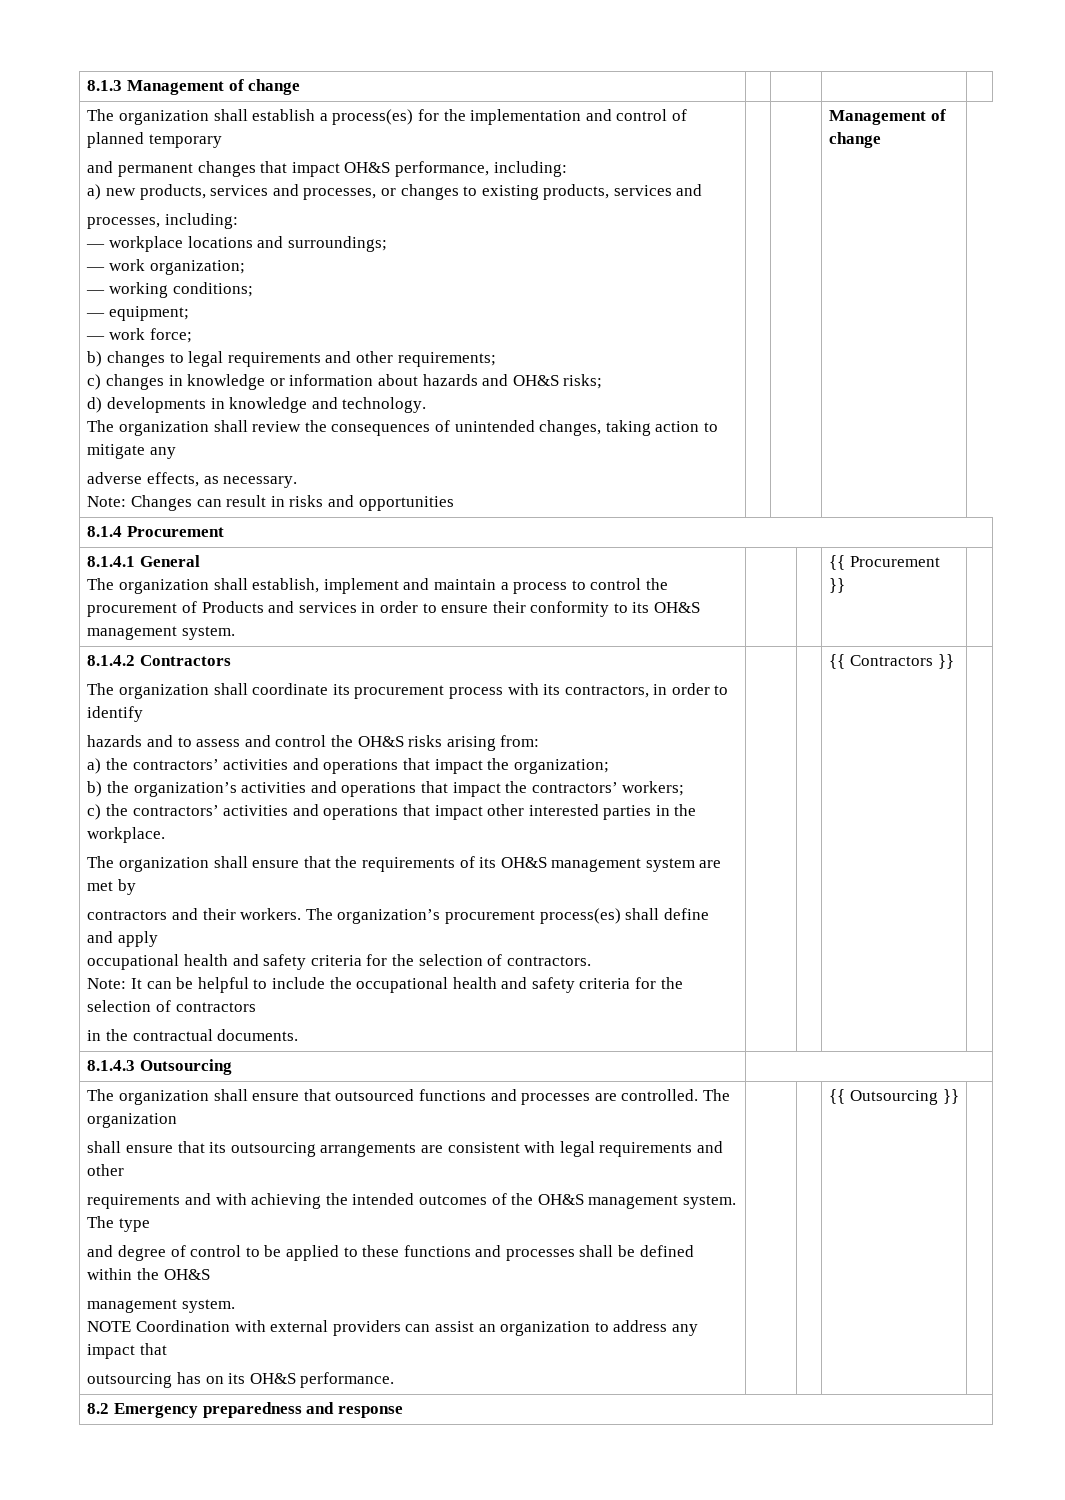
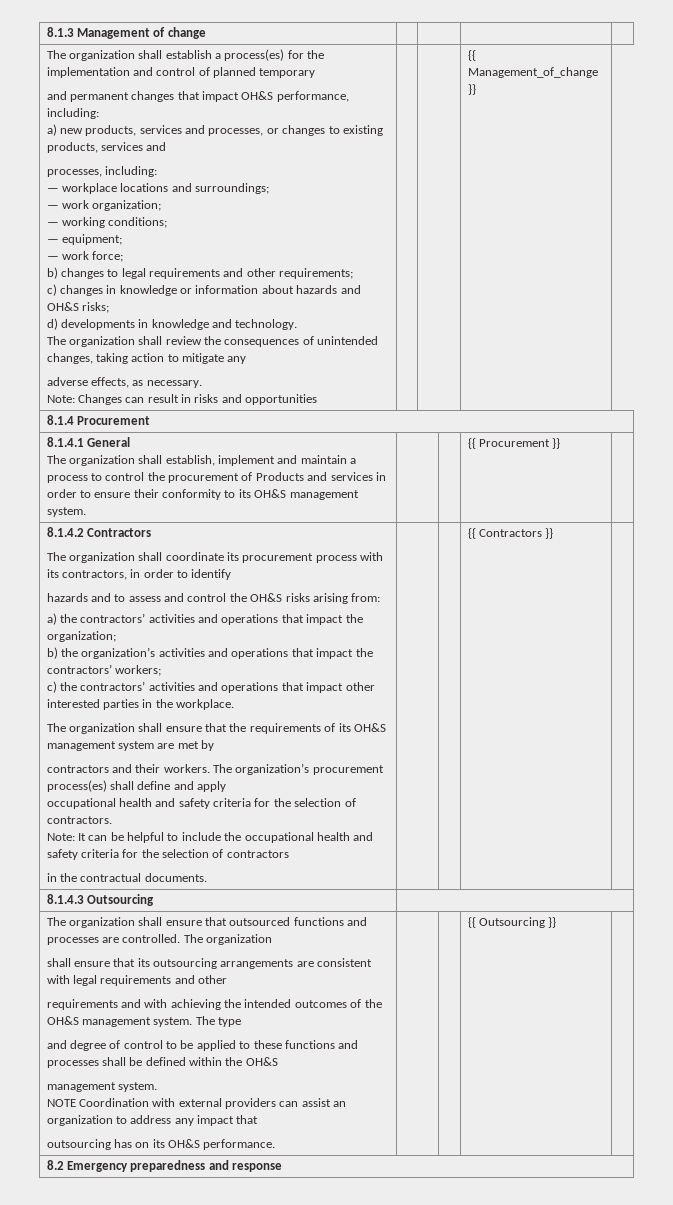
[829,109,946,125] [829,132,882,148] Management of change -> [467,50,476,61] [467,67,598,78] [467,84,476,95] {{ Management_of_change }}

